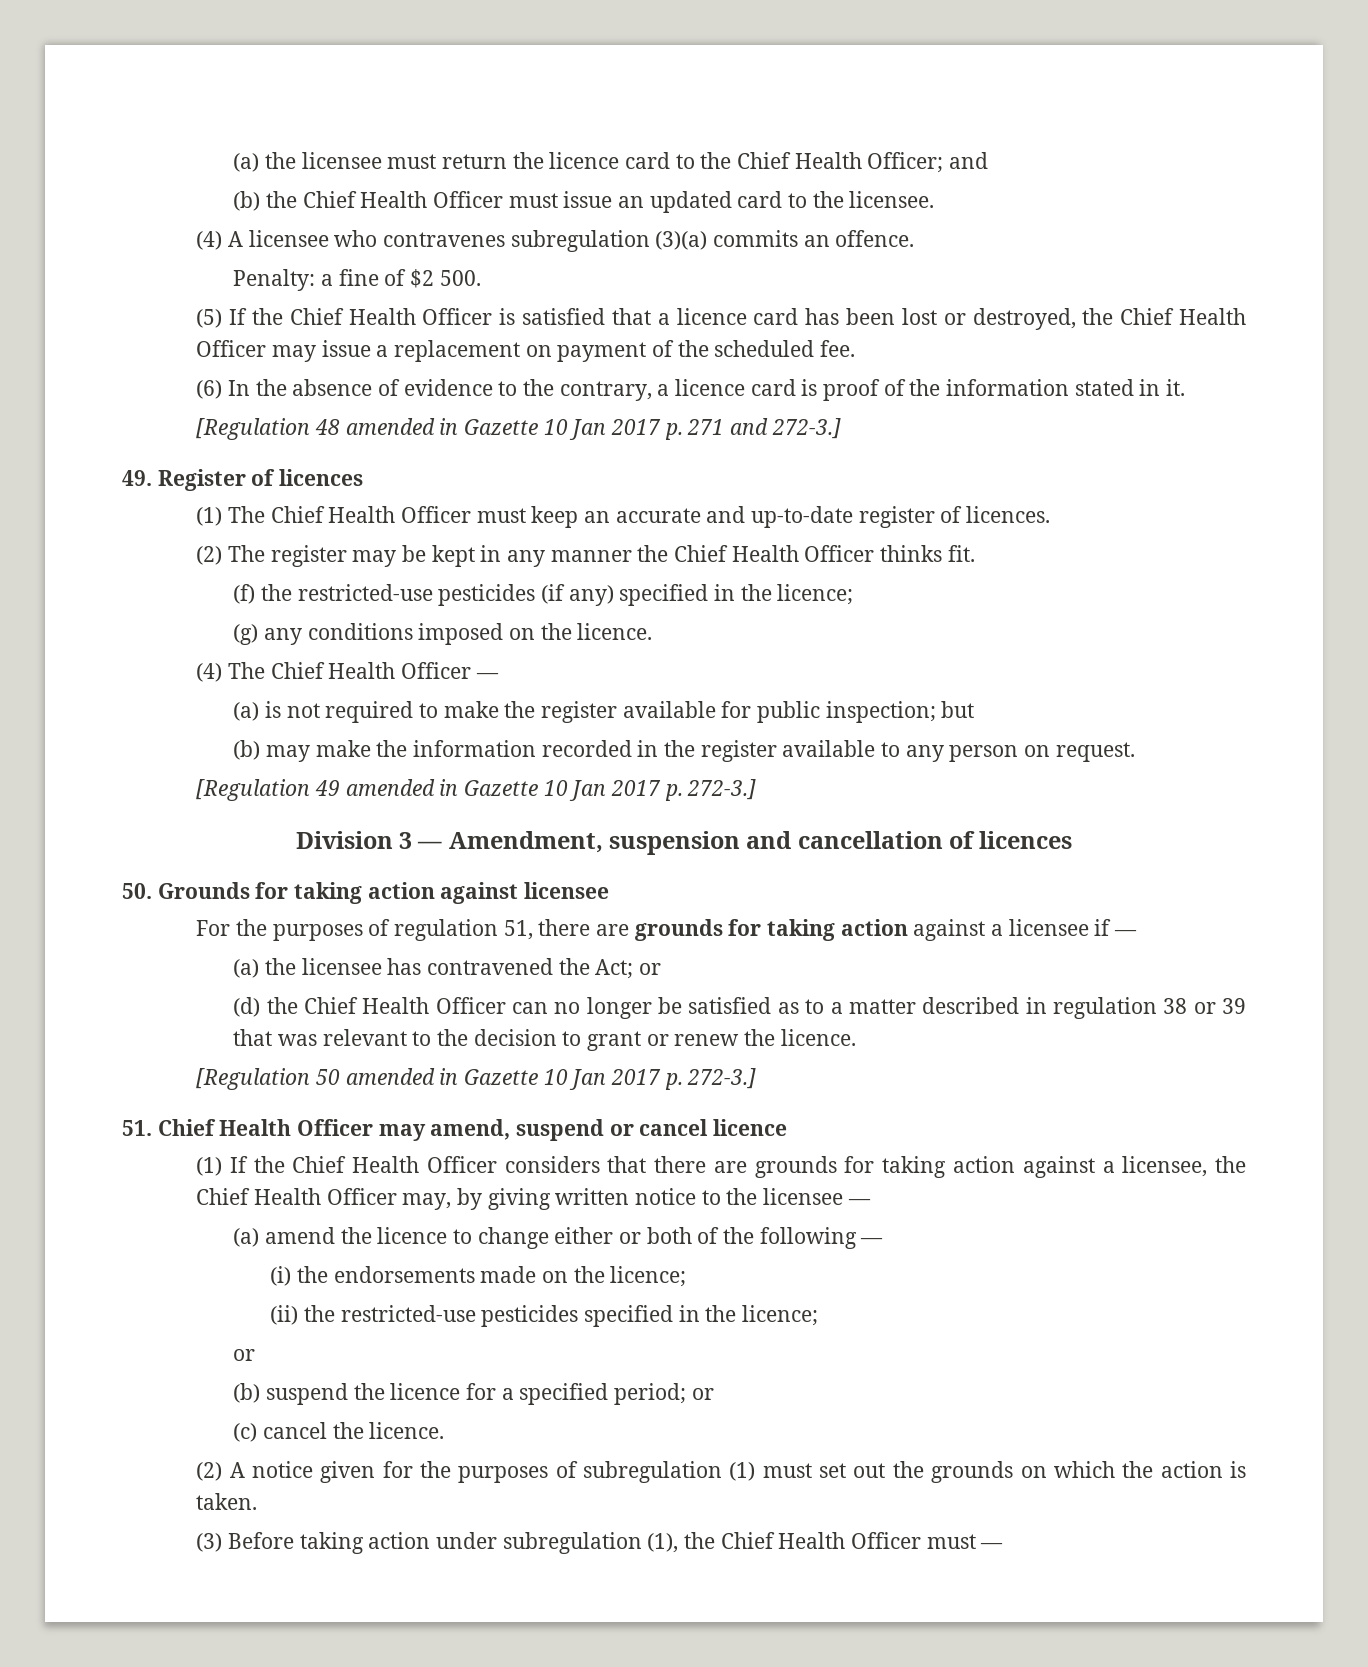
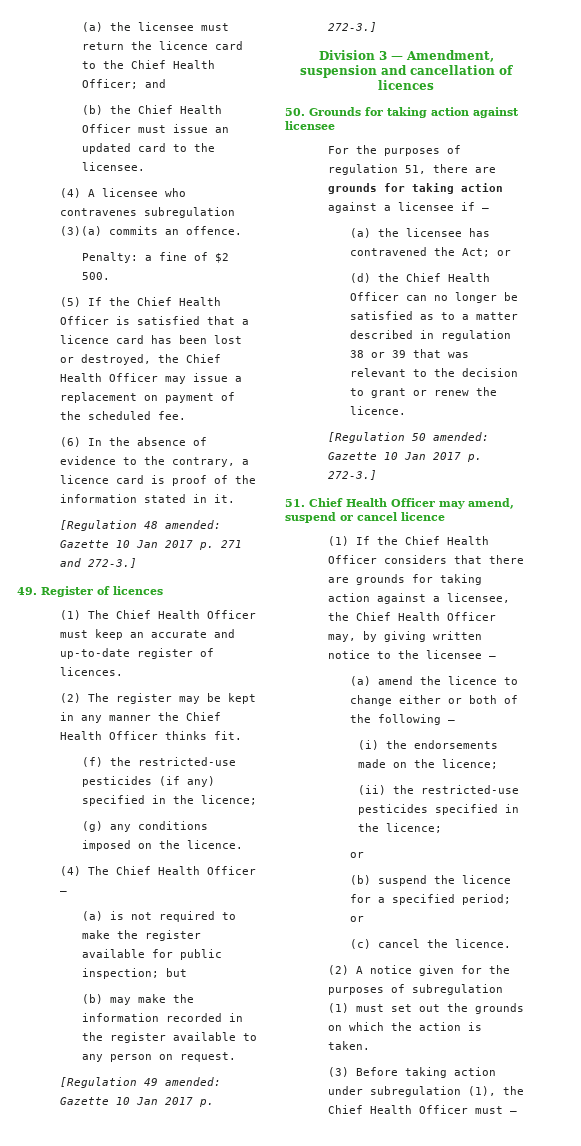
[345,418,459,435] amended in -> [165,520,222,529] amended:
[345,779,459,796] amended in -> [165,1077,222,1086] amended:
[345,1068,459,1085] amended in -> [433,432,490,441] amended:

